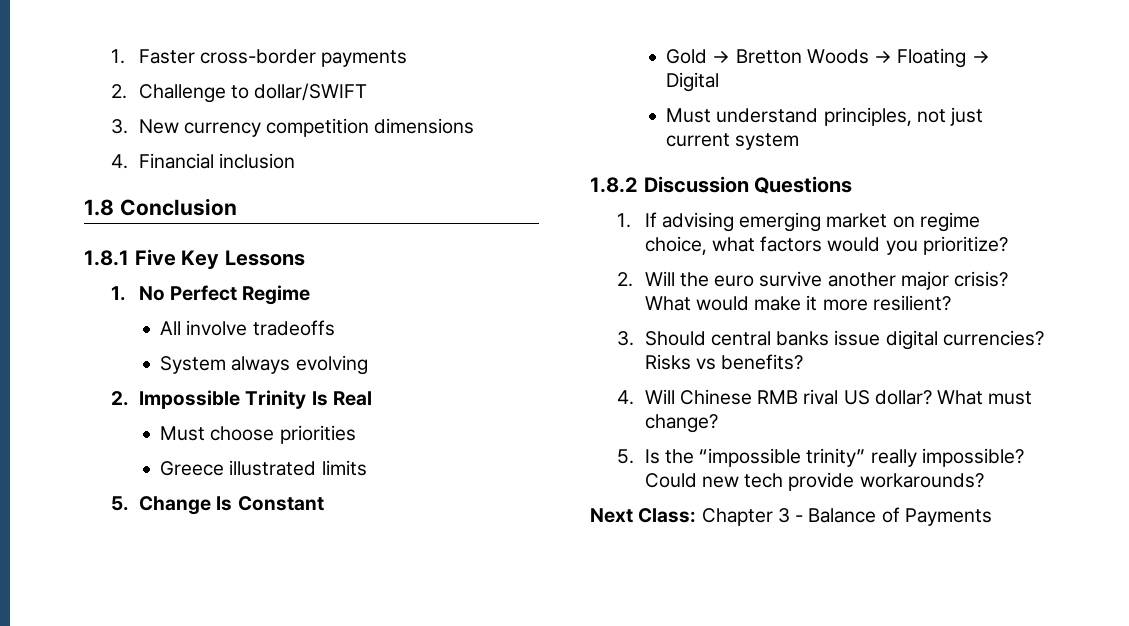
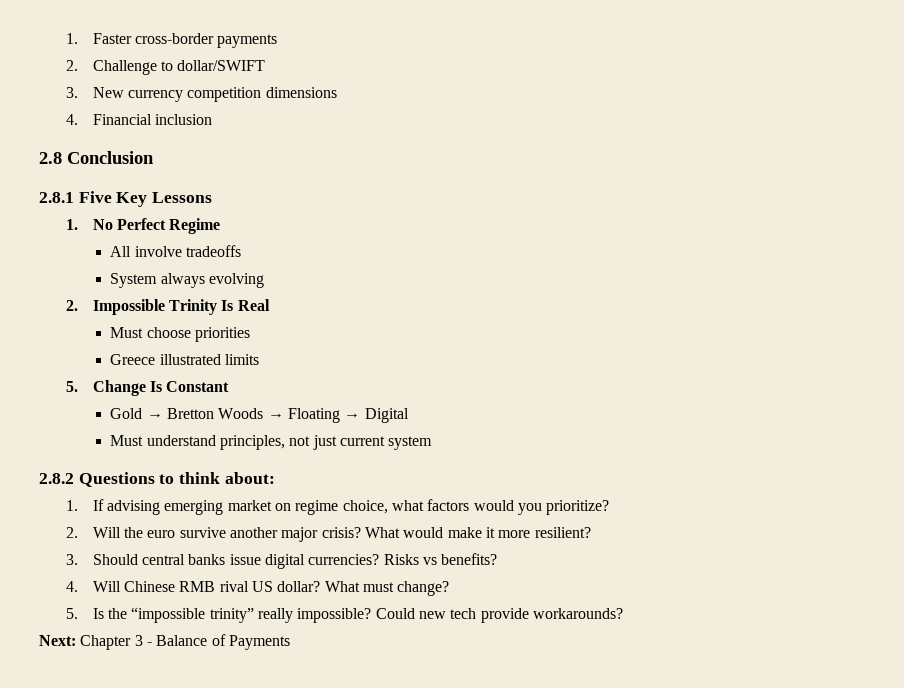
[84,199,114,216] 1.8 -> [39,152,62,164] 2.8
[84,250,129,266] 1.8.1 -> [39,192,74,203] 2.8.1
[590,176,749,193] 1.8.2 Discussion -> [39,473,74,484] 2.8.2
(853, 185) none -> [159,472,275,484] to think about:
[590,508,697,523] Next Class: -> [39,635,76,646] Next:

